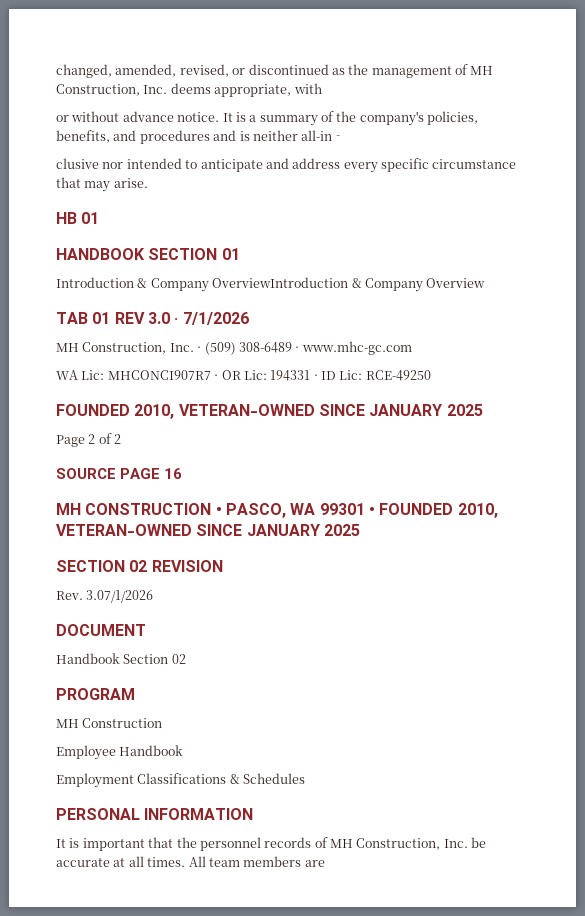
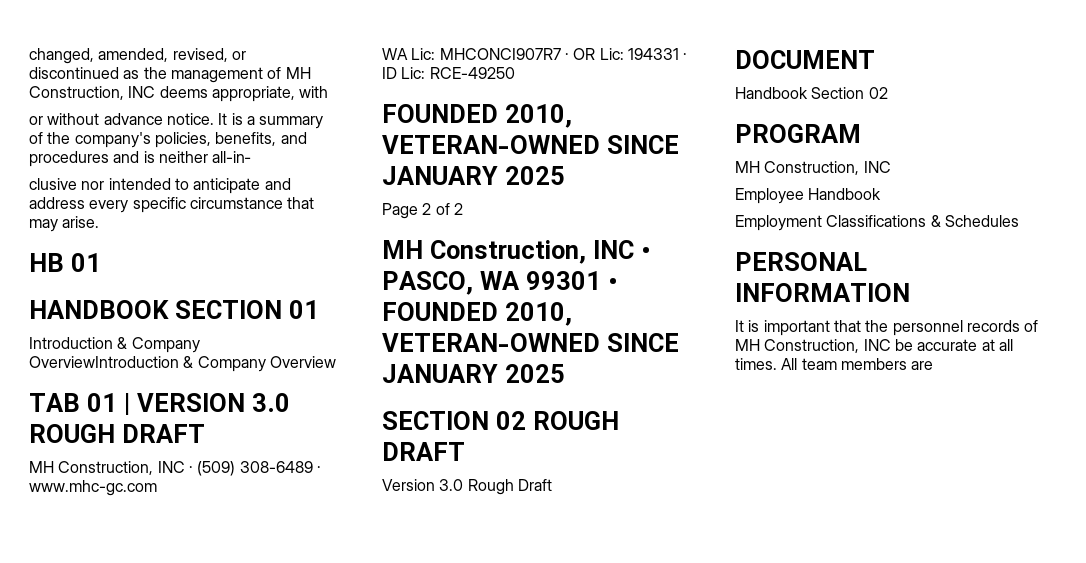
[143,85,168,94] Inc. -> [128,86,156,98] INC
[114,312,249,325] [56,342,194,354] REV 3.0 · 7/1/2026 // MH Construction, Inc. -> [123,393,290,415] [29,424,205,443] [29,461,185,475] | VERSION 3.0 ROUGH DRAFT // MH Construction, INC
[56,468,183,479] [56,503,212,515] // SOURCE PAGE 16 // MH CONSTRUCTION -> [382,240,634,264] // MH Construction, INC
[151,560,223,572] [56,590,154,603] REVISION // Rev. 3.07/1/2026 -> [532,411,619,430] [382,442,465,461] [382,479,552,495] ROUGH DRAFT // Version 3.0 Rough Draft
[82,718,163,728] Construction -> [764,161,891,175] Construction, INC
[443,839,468,848] Inc. -> [863,339,891,351] INC

